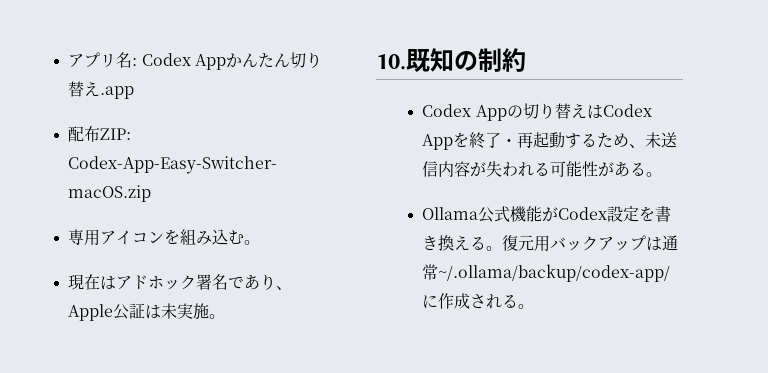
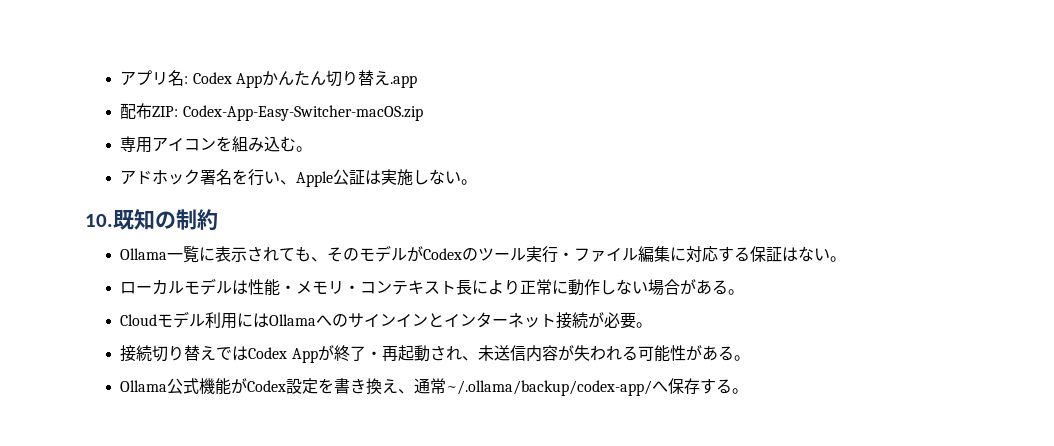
[68,274,117,290] 現在は -> (313, 149) none
[228,274,277,290] であり -> [232,169,281,186] を行い
[161,303,210,320] 未実施 -> [381,169,462,186] 実施しない
[422,103,587,121] Codex Appの切り替え -> [120,245,847,263] [120,278,745,296] [120,311,653,329] [120,345,233,362] Ollama一覧に表示されても、そのモデルがCodexのツール実行・ファイル編集に対応する保証はない。 // ローカルモデルは性能・メモリ・コンテキスト長により正常に動作しない場合がある。 // Cloudモデル利用にはOllamaへのサインインとインターネット接続が必要。 // 接続切り替えで
[453,132,470,148] を -> [317,345,334,361] が
[565,133,630,148] するため -> [429,345,462,361] され
[470,235,679,252] [422,264,671,282] [422,293,503,309] る。復元用バックアップは通常~/.ollama/backup/codex-app/に作成され -> [398,378,717,396] 、通常~/.ollama/backup/codex-app/へ保存す

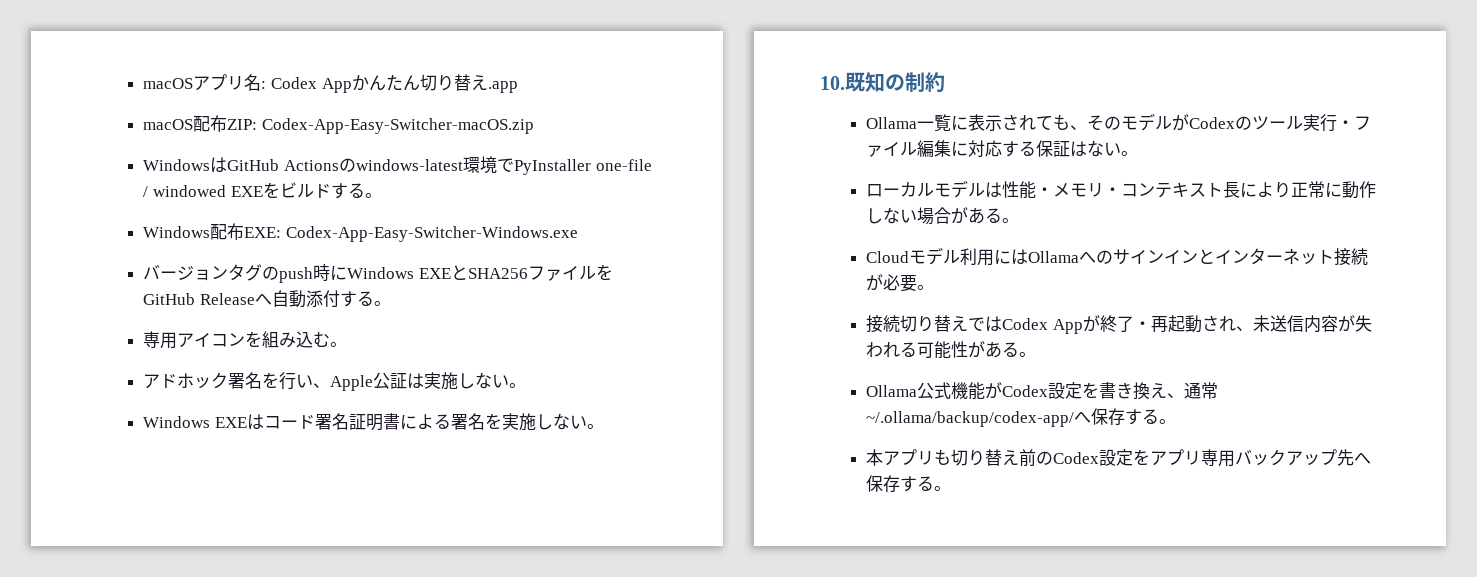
(120, 78) none -> [143,78,194,89] macOS
(417, 81) none -> [143,119,194,130] macOS
(423, 113) none -> [143,156,652,175] [143,182,382,199] [143,223,579,242] [143,264,614,283] [143,290,392,308] // WindowsはGitHub Actionsのwindows-latest環境でPyInstaller one-file / windowed EXEをビルドする。 // Windows配布EXE: Codex-App-Easy-Switcher-Windows.exe // バージョンタグのpush時にWindows EXEとSHA256ファイルをGitHub Releaseへ自動添付する。
(478, 182) none -> [143,413,605,431] // Windows EXEはコード署名証明書による署名を実施しない。
(749, 391) none -> [866,449,1372,467] [866,475,952,492] // 本アプリも切り替え前のCodex設定をアプリ専用バックアップ先へ保存する。

